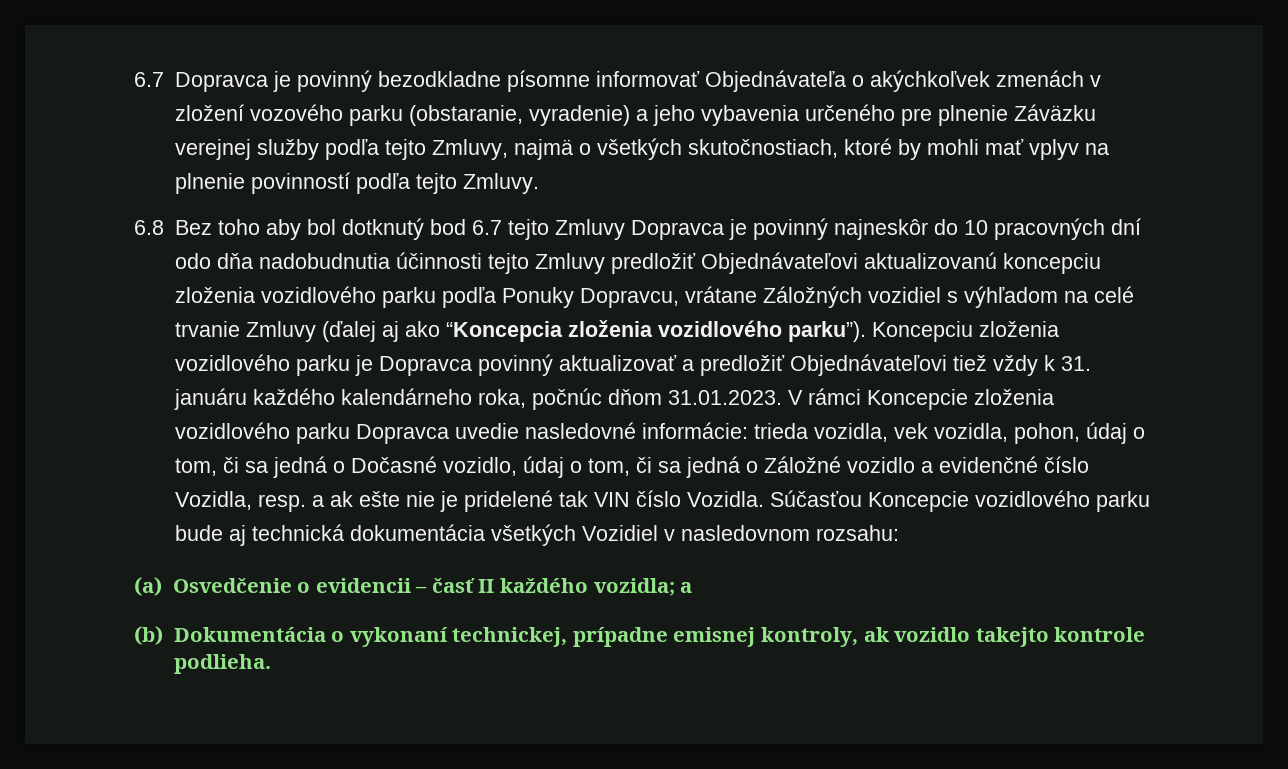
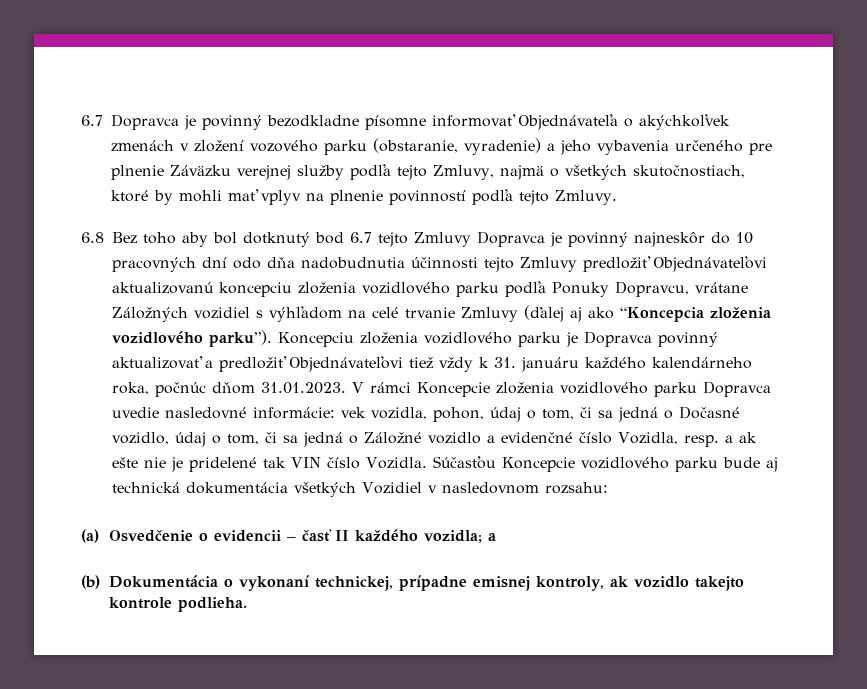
[753,423,888,442] trieda vozidla, -> (335, 413) none

